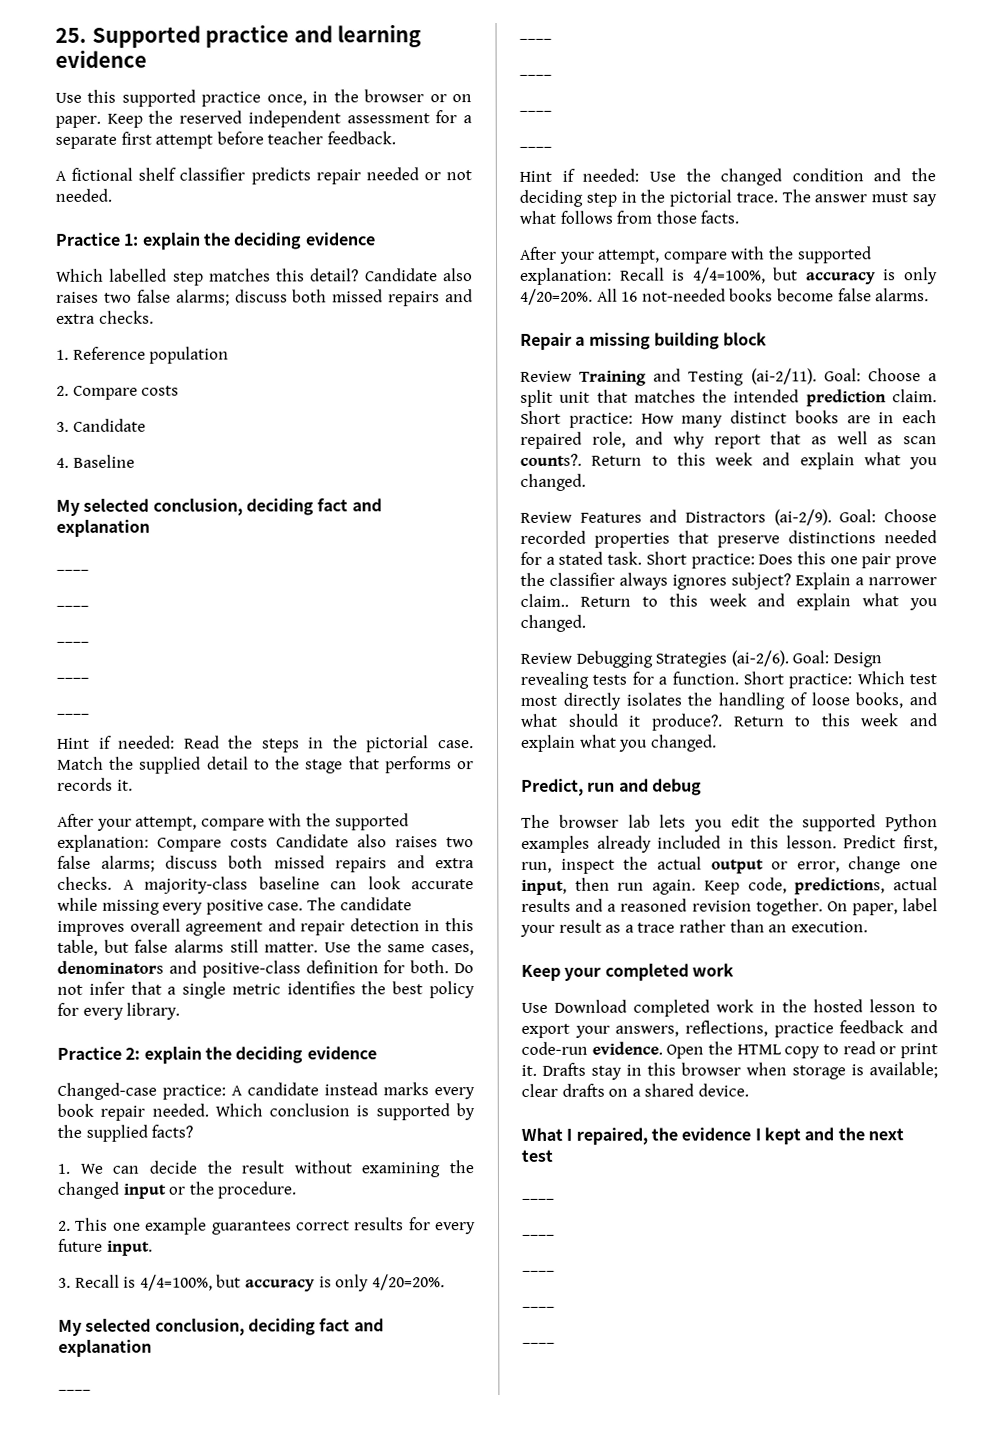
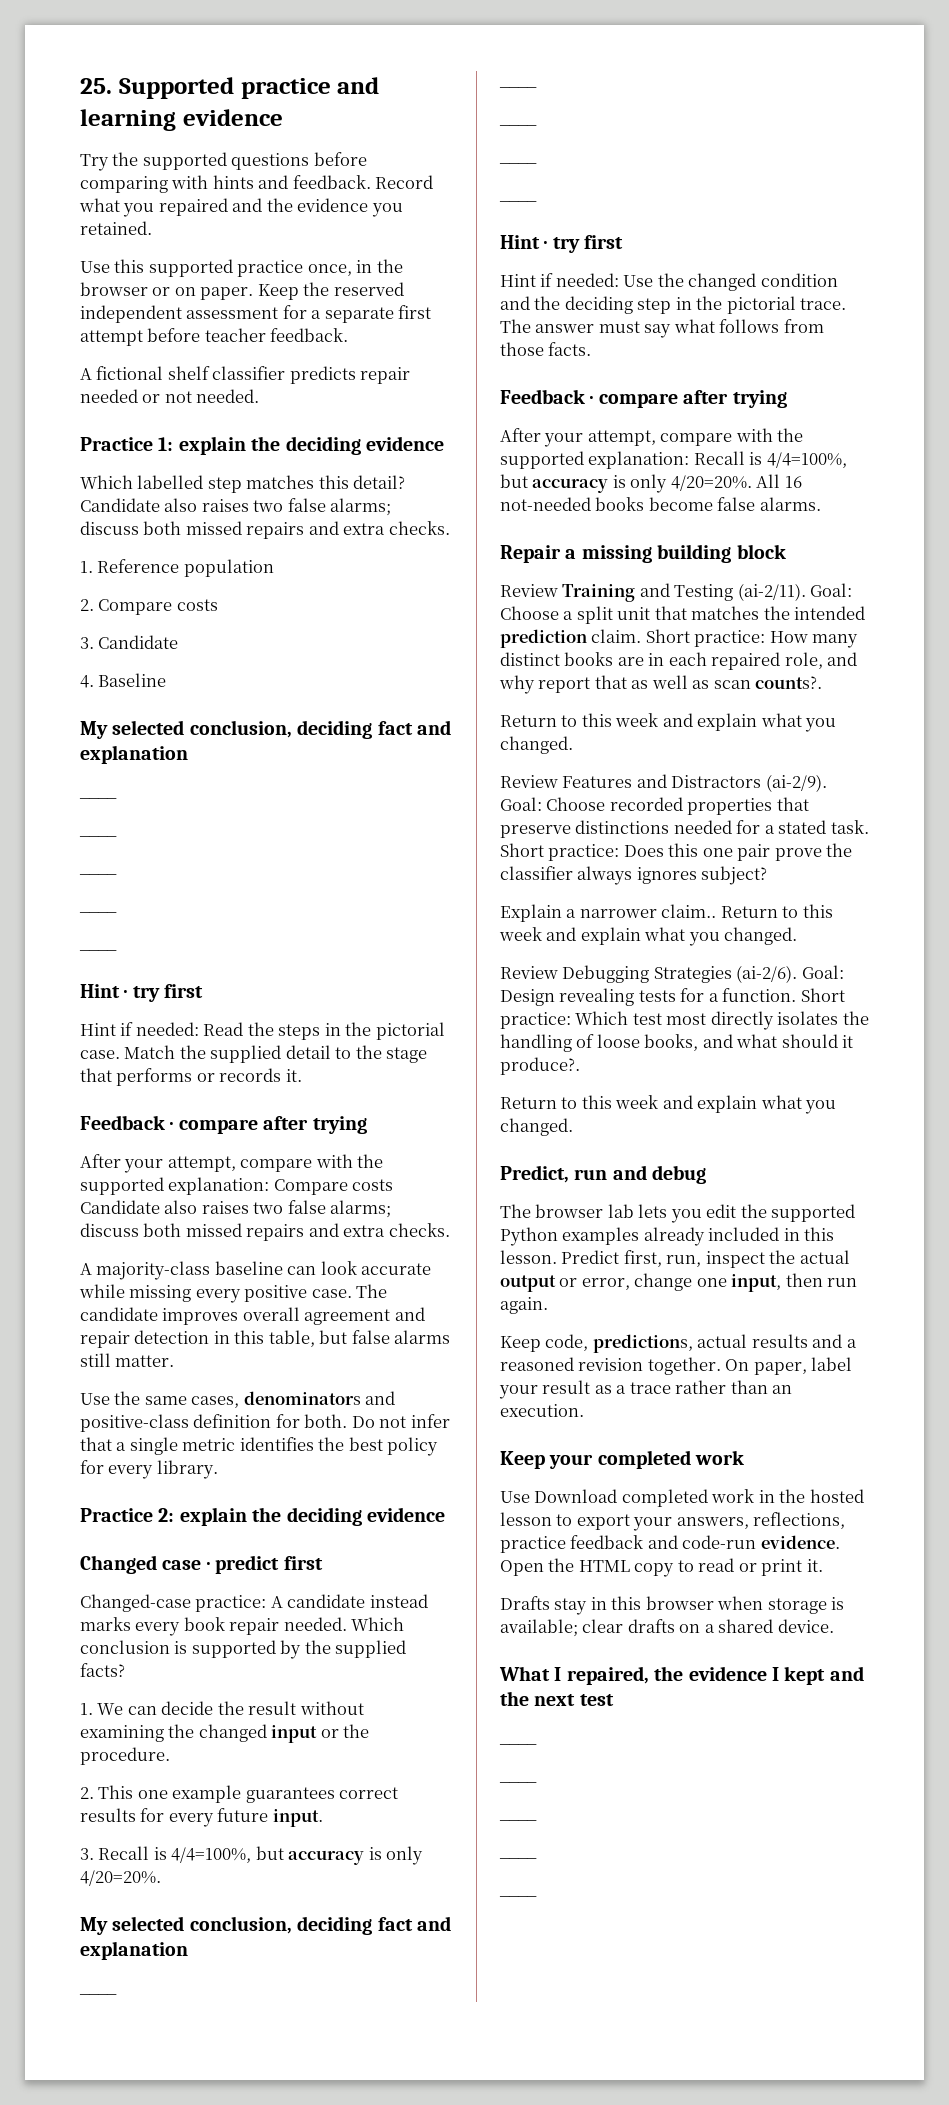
(147, 58) none -> [80,152,367,171] [80,175,434,193] [79,198,403,217] [80,221,152,235] // Try the supported questions before comparing with hints and feedback. Record what you repaired and the evidence you retained.
(89, 713) none -> [80,984,204,1002] // Hint · try first
(133, 785) none -> [80,1115,367,1134] // Feedback · compare after trying
(112, 883) none -> (450, 1230) //
(319, 947) none -> (175, 1361) //
(377, 1053) none -> [80,1555,323,1574] // Changed case · predict first
(552, 146) none -> [500,235,624,253] // Hint · try first
(740, 217) none -> [500,389,787,408] // Feedback · compare after trying
(582, 459) none -> (823, 682) //
(791, 581) none -> (768, 875) //
(723, 722) none -> (580, 1066) //
(697, 887) none -> (548, 1305) //
(537, 1070) none -> (823, 1565) //

